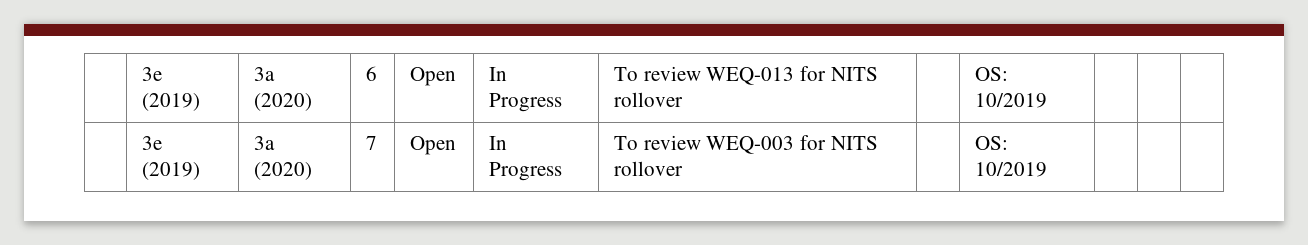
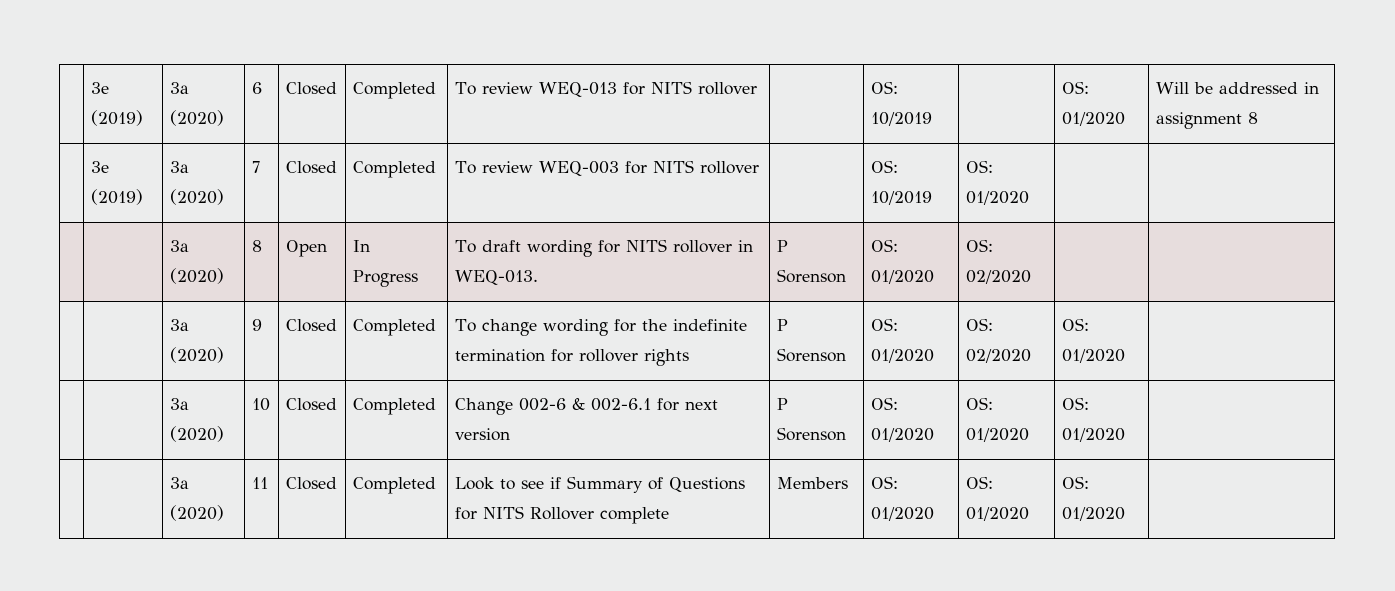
[410,67,457,86] [489,67,508,81] [489,93,563,112] Open | In Progress -> [285,82,337,95] [352,82,436,99] Closed | Completed
(1048, 100) | -> [1061,81,1089,94] [1061,112,1125,126] [1155,82,1319,94] [1155,112,1258,129] OS: 01/2020 | Will be addressed in assignment 8
[410,136,457,155] [489,136,508,150] [489,162,563,181] Open | In Progress -> [285,161,337,174] [352,161,436,178] Closed | Completed
(1048, 169) | -> [965,160,993,173] [965,191,1029,205] [169,240,189,252] [169,268,224,284] [251,240,262,252] [285,240,327,257] [352,240,370,252] [352,270,418,287] [454,239,753,257] [454,270,538,285] [776,240,788,252] [776,269,846,283] [870,239,898,252] [870,270,934,284] [965,239,993,252] [965,270,1031,284] [169,319,189,331] [169,347,224,363] [251,319,262,331] [285,319,337,332] [352,319,436,336] [454,319,747,336] [454,349,689,366] [776,319,788,331] [776,348,846,362] [870,318,898,331] [870,349,934,363] [965,318,993,331] [965,349,1031,363] [1061,318,1089,331] [1061,349,1125,363] [169,398,189,410] [169,426,224,442] [251,398,270,411] [285,398,337,411] [352,398,436,415] [454,398,718,415] [454,428,510,441] [776,398,788,410] [776,427,846,441] [870,397,898,410] [870,428,934,442] [965,397,993,410] [965,428,1029,442] [1061,397,1089,410] [1061,428,1125,442] [169,477,189,489] [169,505,224,521] [251,477,268,489] [285,477,337,490] [352,477,436,494] [454,476,745,493] [454,506,669,524] [776,477,848,489] [870,476,898,489] [870,507,934,521] [965,476,993,489] [965,507,1029,521] [1061,476,1089,489] [1061,507,1125,521] OS: 01/2020 | | // | | 3a (2020) | 8 | Open | In Progress | To draft wording for NITS rollover in WEQ-013. | P Sorenson | OS: 01/2020 | OS: 02/2020 | | // | | 3a (2020) | 9 | Closed | Completed | To change wording for the indefinite termination for rollover rights | P Sorenson | OS: 01/2020 | OS: 02/2020 | OS: 01/2020 | // | | 3a (2020) | 10 | Closed | Completed | Change 002-6 & 002-6.1 for next version | P Sorenson | OS: 01/2020 | OS: 01/2020 | OS: 01/2020 | // | | 3a (2020) | 11 | Closed | Completed | Look to see if Summary of Questions for NITS Rollover complete | Members | OS: 01/2020 | OS: 01/2020 | OS: 01/2020

